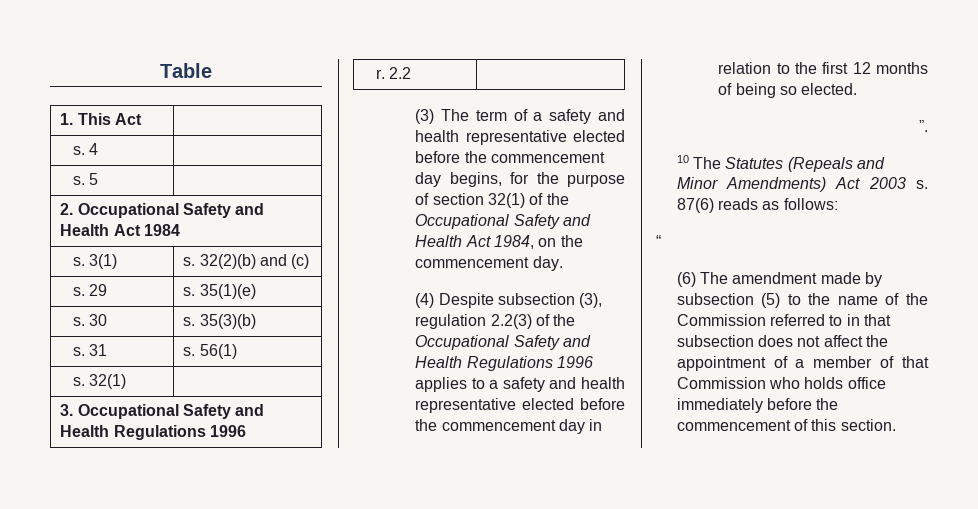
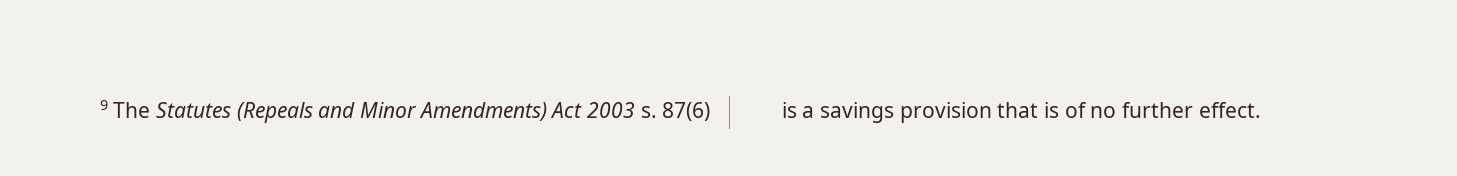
[160,63,212,78] [60,113,143,125] [72,143,99,155] [72,173,99,185] [60,203,265,218] [60,224,181,236] [72,254,118,269] [183,254,310,269] [72,284,108,296] [183,284,256,299] [72,314,108,326] [183,314,256,329] [72,344,108,356] [183,344,237,359] [72,374,127,389] [60,404,265,419] [60,425,247,440] [375,67,412,79] [415,109,625,124] [415,130,625,145] [415,151,605,163] [415,172,625,187] [415,193,569,208] [415,214,591,229] [415,235,583,249] [415,256,563,271] [415,293,603,308] [415,314,576,329] [415,335,591,350] [415,356,593,371] [415,377,625,392] [415,398,625,413] [415,419,603,434] [718,62,928,74] [718,83,858,98] [919,120,928,132] [676,155,689,163] Table // 1. This Act | // s. 4 | // s. 5 | // 2. Occupational Safety and Health Act 1984 // s. 3(1) | s. 32(2)(b) and (c) // s. 29 | s. 35(1)(e) // s. 30 | s. 35(3)(b) // s. 31 | s. 56(1) // s. 32(1) | // 3. Occupational Safety and Health Regulations 1996 // r. 2.2 | // (3) The term of a safety and health representative elected before the commencement day begins, for the purpose of section 32(1) of the Occupational Safety and Health Act 1984, on the commencement day. // (4) Despite subsection (3), regulation 2.2(3) of the Occupational Safety and Health Regulations 1996 applies to a safety and health representative elected before the commencement day in relation to the first 12 months of being so elected. // ”. // 10 -> [99,100,108,110] 9
[718,198,838,210] [656,235,661,247] [676,272,883,287] [676,293,928,308] [676,314,892,326] [676,335,889,347] [676,356,929,371] [676,377,886,389] [676,398,839,413] [676,419,896,431] reads as follows: // “ // (6) The amendment made by subsection (5) to the name of the Commission referred to in that subsection does not affect the appointment of a member of that Commission who holds office immediately before the commencement of this section. -> [781,102,1261,123] is a savings provision that is of no further effect.

